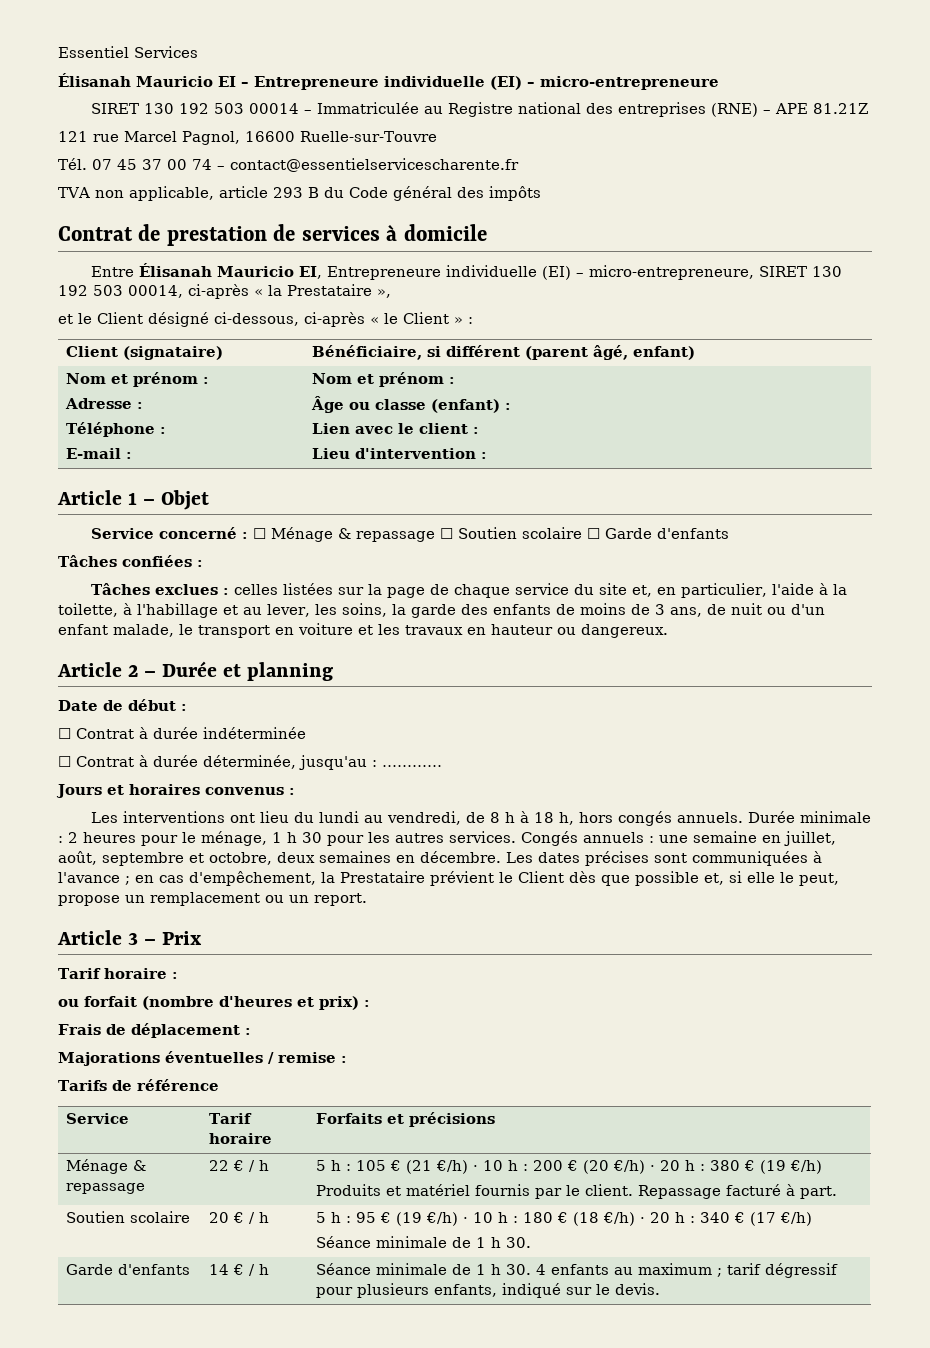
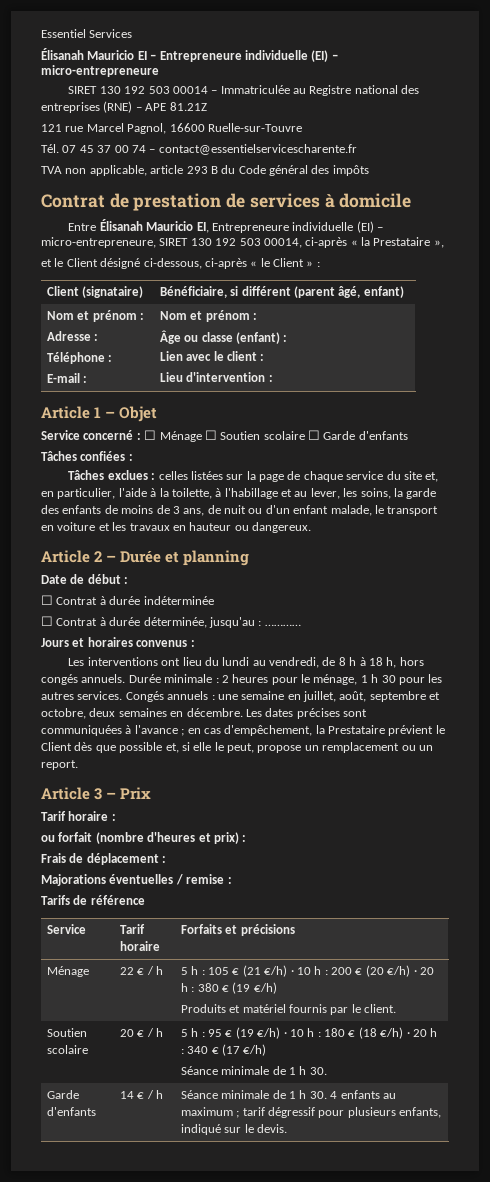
[337,528,435,542] & repassage -> (202, 436) none
[133,1160,147,1171] [66,1183,146,1194] & repassage -> (89, 971) none
[638,1184,838,1199] Repassage facturé à part. -> (397, 1008) none

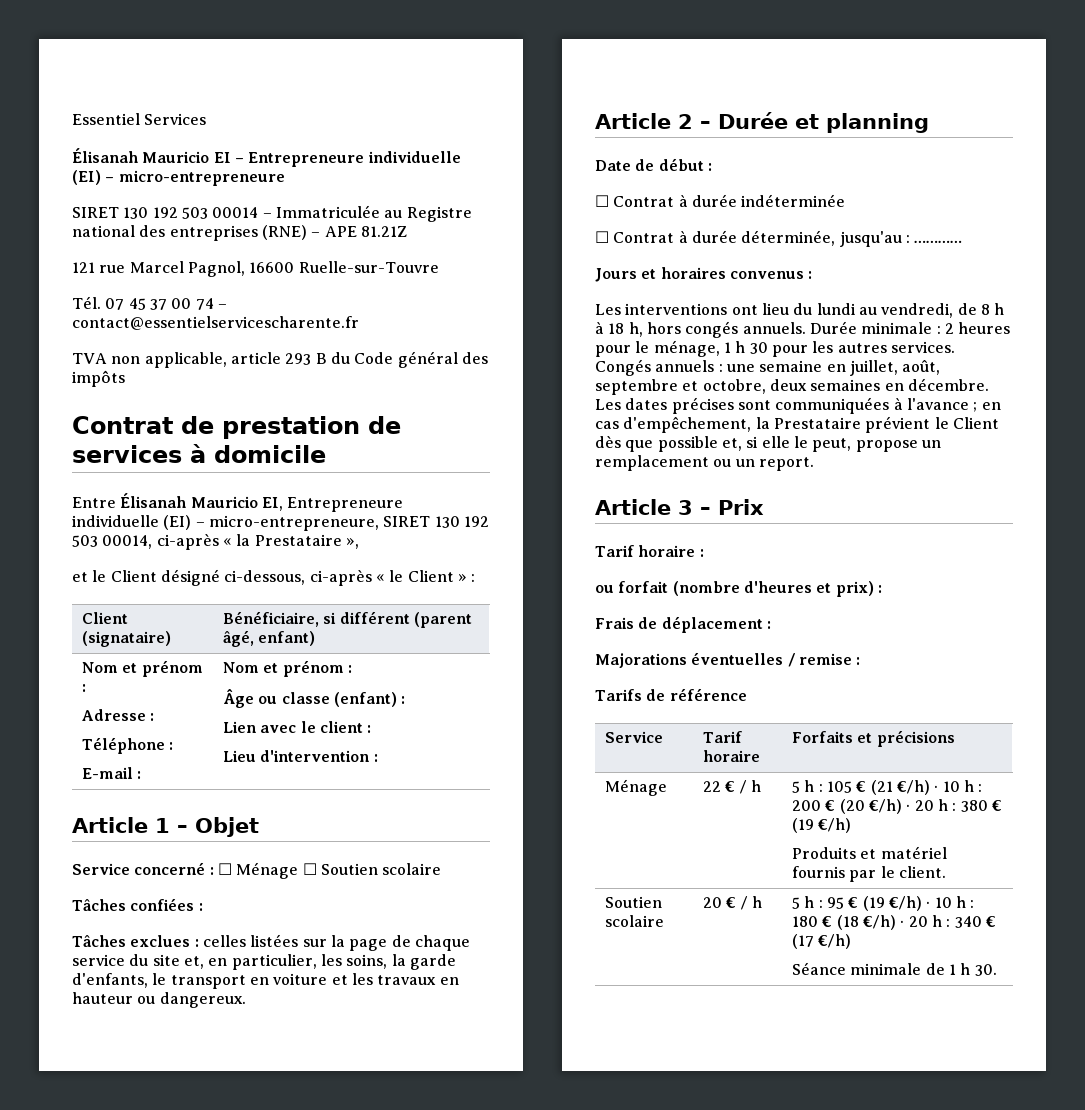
[308,430,408,440] ☐ Garde d'enfants -> (442, 869) none
[118,488,437,499] [41,505,372,516] l'aide à la toilette, à l'habillage et au lever, les soins, la garde des enfants de moins de 3 ans, de nuit ou d'un enfant malade, -> [320,954,456,970] [72,973,148,988] les soins, la garde d'enfants,
[46,1090,79,1099] [46,1107,96,1116] [119,1090,164,1099] [180,1090,396,1099] [180,1107,442,1118] [180,1124,288,1135] // Garde d'enfants | 14 € / h | Séance minimale de 1 h 30. 4 enfants au maximum ; tarif dégressif pour plusieurs enfants, indiqué sur le devis. -> (997, 970) none

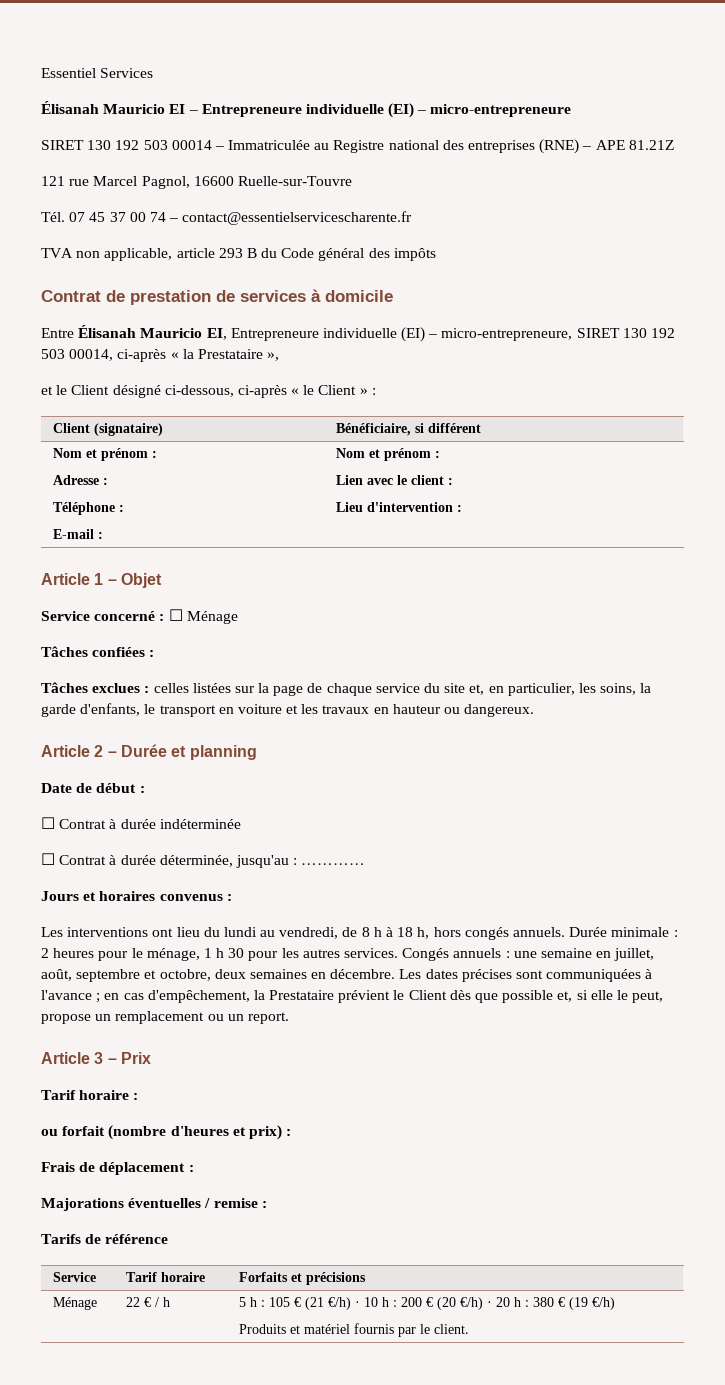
[413,612,472,628] [223,630,316,647] (parent âgé, enfant) -> (481, 428) none
[223,689,406,708] // Âge ou classe (enfant) : -> (440, 454) none
[302,863,442,875] ☐ Soutien scolaire -> (238, 617) none
[605,896,663,908] [605,915,665,927] [703,896,762,910] [792,896,975,911] [792,915,996,930] [792,934,852,949] [792,962,997,976] // Soutien scolaire | 20 € / h | 5 h : 95 € (19 €/h) · 10 h : 180 € (18 €/h) · 20 h : 340 € (17 €/h) // Séance minimale de 1 h 30. -> (469, 1329) none

